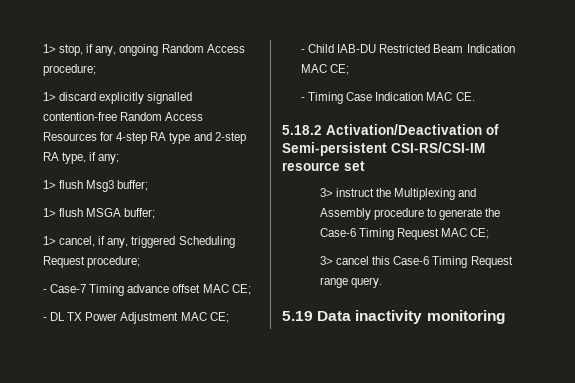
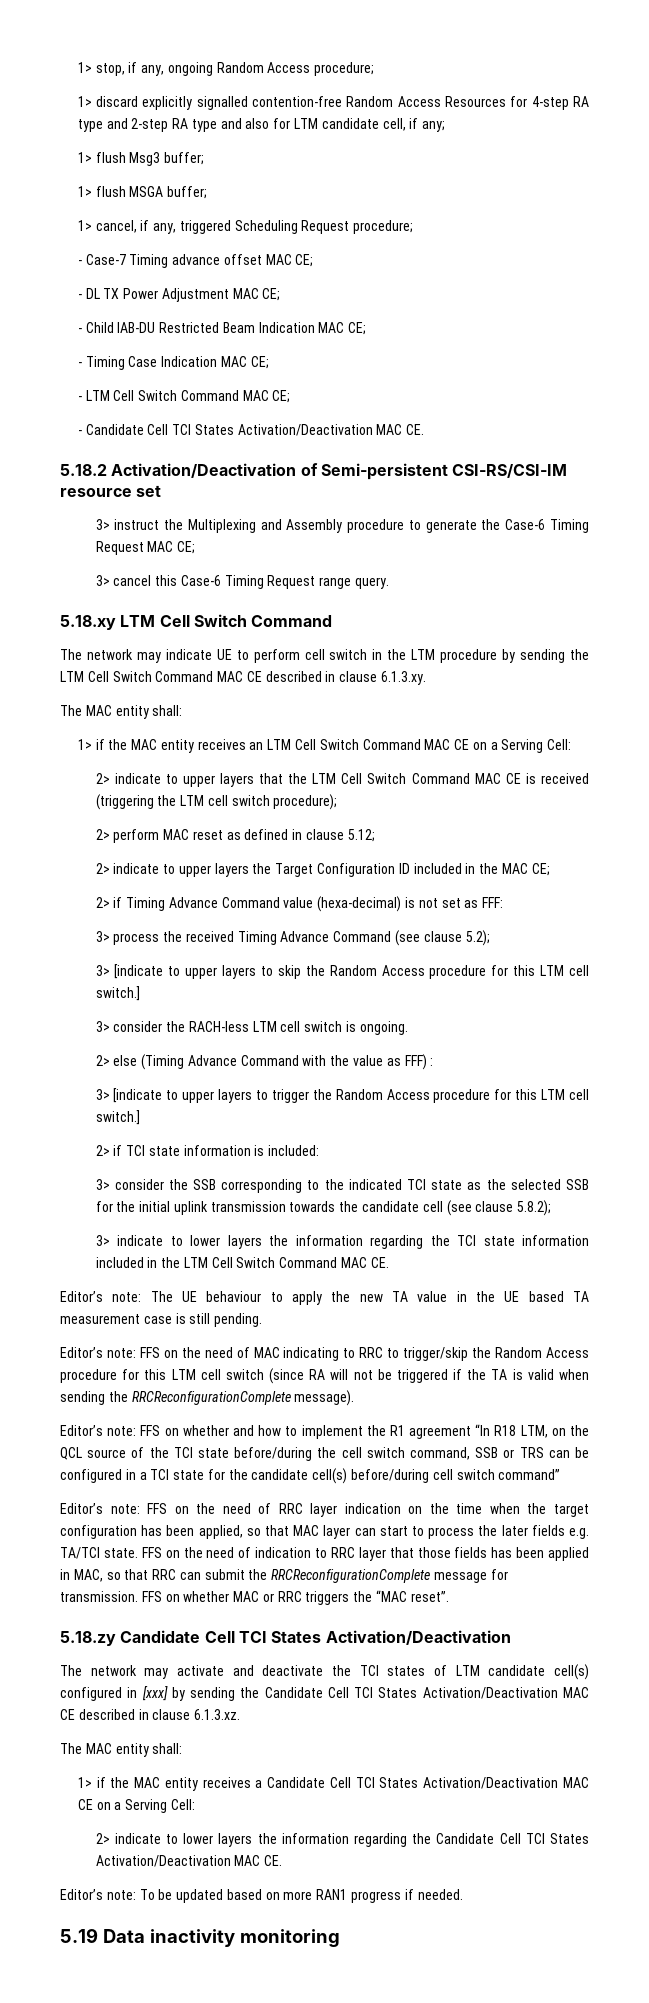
[62,152,87,164] type, -> [191,118,406,132] type and also for LTM candidate cell,
(453, 96) none -> [250,356,269,369] [77,390,291,403] [77,424,403,436] CE; // - LTM Cell Switch Command MAC CE; // - Candidate Cell TCI States Activation/Deactivation MAC
(383, 282) none -> [60,614,333,630] [60,649,589,663] [60,671,427,685] [60,705,183,719] [77,739,572,753] [95,773,590,787] [95,794,338,810] [95,829,375,843] [95,863,550,877] [95,896,504,912] [95,930,490,946] [95,964,590,979] [95,986,140,1001] [95,1021,408,1035] [95,1054,434,1070] [95,1088,590,1103] [95,1110,140,1125] [95,1145,320,1156] [95,1179,590,1193] [95,1200,552,1216] [95,1235,589,1249] [95,1257,389,1268] [60,1291,589,1305] [60,1313,263,1327] [60,1347,589,1361] [60,1368,590,1384] [60,1390,355,1406] [60,1424,589,1439] [60,1447,589,1461] [60,1468,561,1484] [60,1503,589,1517] [60,1525,589,1539] [60,1547,589,1561] [60,1569,508,1583] [60,1590,449,1605] [60,1630,511,1646] [60,1664,590,1680] [60,1686,589,1701] [60,1709,241,1720] [60,1743,183,1757] [77,1777,589,1791] [77,1799,195,1813] [95,1833,589,1847] [95,1855,283,1867] [60,1889,463,1903] // 5.18.xy LTM Cell Switch Command // The network may indicate UE to perform cell switch in the LTM procedure by sending the LTM Cell Switch Command MAC CE described in clause 6.1.3.xy. // The MAC entity shall: // 1> if the MAC entity receives an LTM Cell Switch Command MAC CE on a Serving Cell: // 2> indicate to upper layers that the LTM Cell Switch Command MAC CE is received (triggering the LTM cell switch procedure); // 2> perform MAC reset as defined in clause 5.12; // 2> indicate to upper layers the Target Configuration ID included in the MAC CE; // 2> if Timing Advance Command value (hexa-decimal) is not set as FFF: // 3> process the received Timing Advance Command (see clause 5.2); // 3> [indicate to upper layers to skip the Random Access procedure for this LTM cell switch.] // 3> consider the RACH-less LTM cell switch is ongoing. // 2> else (Timing Advance Command with the value as FFF) : // 3> [indicate to upper layers to trigger the Random Access procedure for this LTM cell switch.] // 2> if TCI state information is included: // 3> consider the SSB corresponding to the indicated TCI state as the selected SSB for the initial uplink transmission towards the candidate cell (see clause 5.8.2); // 3> indicate to lower layers the information regarding the TCI state information included in the LTM Cell Switch Command MAC CE. // Editor’s note: The UE behaviour to apply the new TA value in the UE based TA measurement case is still pending. // Editor’s note: FFS on the need of MAC indicating to RRC to trigger/skip the Random Access procedure for this LTM cell switch (since RA will not be triggered if the TA is valid when sending the RRCReconfigurationComplete message). // Editor’s note: FFS on whether and how to implement the R1 agreement “In R18 LTM, on the QCL source of the TCI state before/during the cell switch command, SSB or TRS can be configured in a TCI state for the candidate cell(s) before/during cell switch command” // Editor’s note: FFS on the need of RRC layer indication on the time when the target configuration has been applied, so that MAC layer can start to process the later fields e.g. TA/TCI state. FFS on the need of indication to RRC layer that those fields has been applied in MAC, so that RRC can submit the RRCReconfigurationComplete message for transmission. FFS on whether MAC or RRC triggers the “MAC reset”. // 5.18.zy Candidate Cell TCI States Activation/Deactivation // The network may activate and deactivate the TCI states of LTM candidate cell(s) configured in [xxx] by sending the Candidate Cell TCI States Activation/Deactivation MAC CE described in clause 6.1.3.xz. // The MAC entity shall: // 1> if the MAC entity receives a Candidate Cell TCI States Activation/Deactivation MAC CE on a Serving Cell: // 2> indicate to lower layers the information regarding the Candidate Cell TCI States Activation/Deactivation MAC CE. // Editor’s note: To be updated based on more RAN1 progress if needed.

